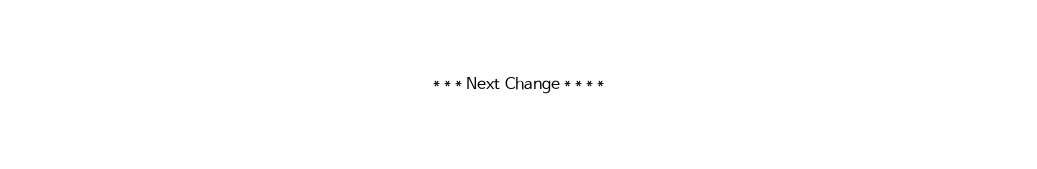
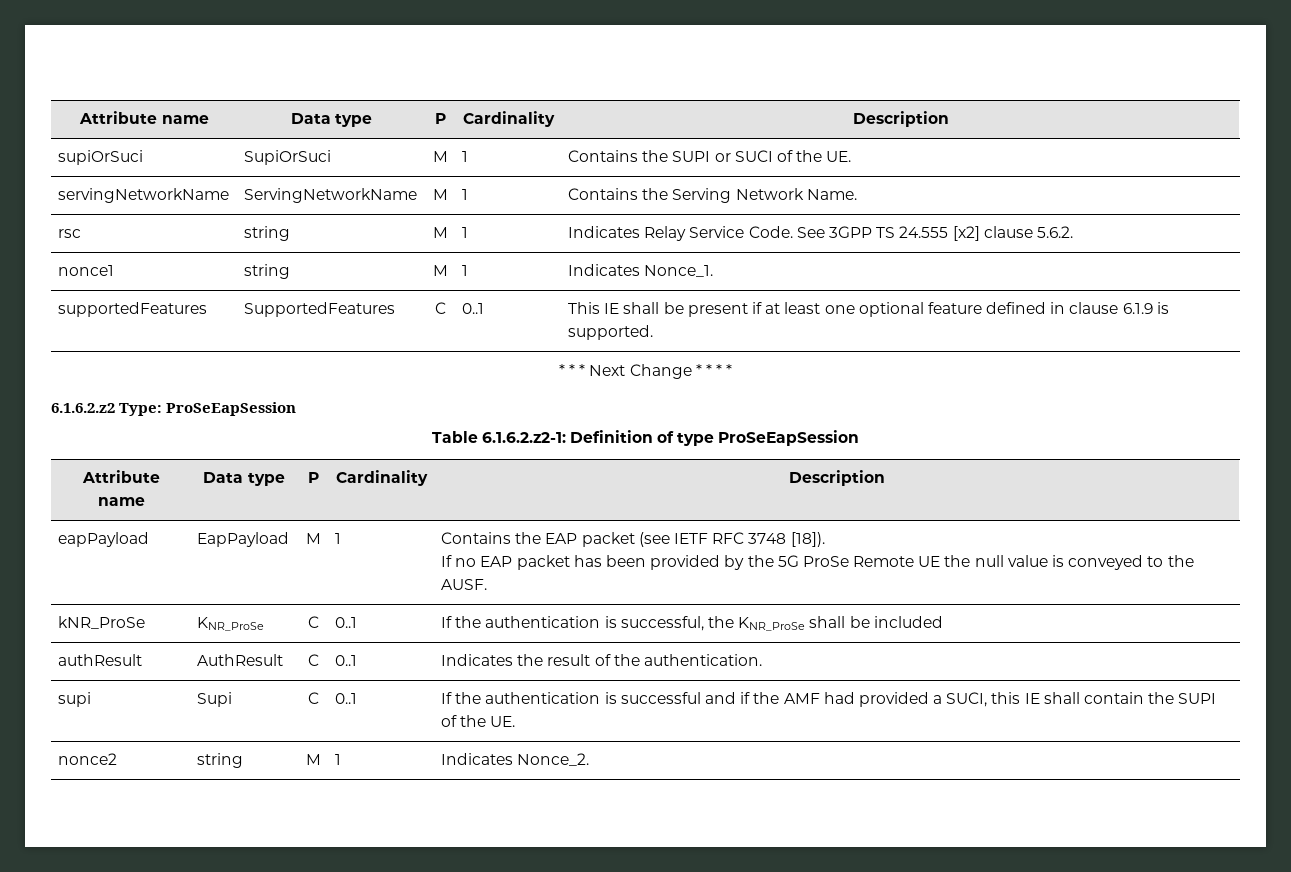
(432, 84) none -> [79,111,209,124] [290,113,373,127] [435,113,446,124] [463,111,555,127] [852,111,949,127] [58,150,144,165] [244,150,332,165] [433,151,448,162] [462,151,469,162] [568,150,852,162] [58,188,230,203] [244,188,418,203] [433,189,448,200] [462,189,469,200] [568,188,857,203] [58,229,82,238] [244,226,291,241] [433,227,448,238] [462,227,469,238] [568,226,1073,241] [58,265,115,276] [244,264,291,279] [433,265,448,276] [462,265,469,276] [568,264,714,277] [58,302,208,317] [244,302,396,317] [435,302,446,314] [462,303,485,314] [568,302,1169,317] [568,325,654,340] Attribute name | Data type | P | Cardinality | Description // supiOrSuci | SupiOrSuci | M | 1 | Contains the SUPI or SUCI of the UE. // servingNetworkName | ServingNetworkName | M | 1 | Contains the Serving Network Name. // rsc | string | M | 1 | Indicates Relay Service Code. See 3GPP TS 24.555 [x2] clause 5.6.2. // nonce1 | string | M | 1 | Indicates Nonce_1. // supportedFeatures | SupportedFeatures | C | 0..1 | This IE shall be present if at least one optional feature defined in clause 6.1.9 is supported. //
(605, 84) none -> [51,402,297,416] [431,430,860,446] [81,470,160,483] [97,497,145,506] [203,472,285,486] [307,472,319,483] [336,470,428,486] [789,470,885,486] [58,532,150,547] [197,532,290,547] [305,533,321,544] [335,533,342,544] [441,532,825,547] [441,555,1194,570] [441,579,488,590] [58,616,146,629] [197,617,265,631] [307,616,319,628] [335,617,358,628] [441,616,943,631] [58,654,143,666] [197,654,284,666] [307,654,319,666] [335,655,358,666] [441,654,762,666] [58,692,92,707] [197,692,233,707] [307,692,319,704] [335,693,358,704] [441,692,1217,707] [441,715,516,727] [58,753,118,765] [197,753,244,768] [305,754,321,765] [335,754,342,765] [441,753,590,766] // 6.1.6.2.z2 Type: ProSeEapSession // Table 6.1.6.2.z2-1: Definition of type ProSeEapSession // Attribute name | Data type | P | Cardinality | Description // eapPayload | EapPayload | M | 1 | Contains the EAP packet (see IETF RFC 3748 [18]). // If no EAP packet has been provided by the 5G ProSe Remote UE the null value is conveyed to the AUSF. // kNR_ProSe | KNR_ProSe | C | 0..1 | If the authentication is successful, the KNR_ProSe shall be included // authResult | AuthResult | C | 0..1 | Indicates the result of the authentication. // supi | Supi | C | 0..1 | If the authentication is successful and if the AMF had provided a SUCI, this IE shall contain the SUPI of the UE. // nonce2 | string | M | 1 | Indicates Nonce_2.

